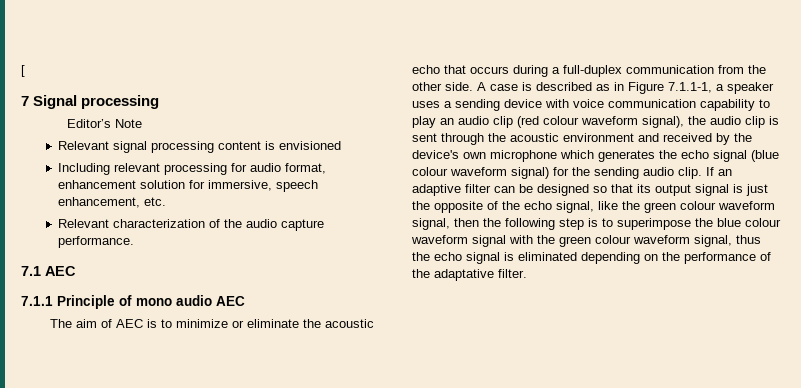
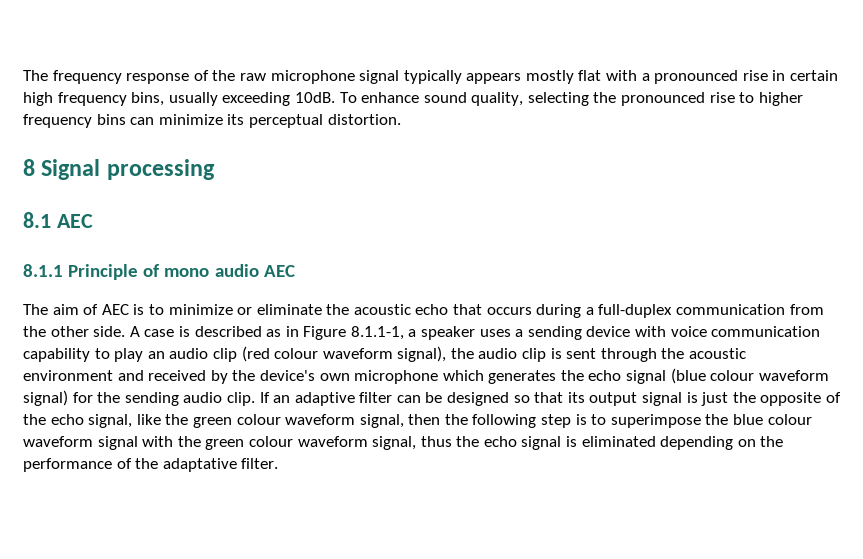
[21,65,25,77] [21,95,160,109] [66,119,142,128] [58,141,342,153] [58,163,327,175] [58,180,319,192] [58,197,167,208] [58,219,325,231] [58,236,135,248] [21,266,76,276] [21,296,53,306] [ // 7 Signal processing // Editor’s Note // Relevant signal processing content is envisioned // Including relevant processing for audio format, enhancement solution for immersive, speech enhancement, etc. // Relevant characterization of the audio capture performance. // 7.1 AEC // 7.1.1 -> [23,70,839,84] [23,92,803,106] [23,114,401,128] [23,159,215,180] [23,212,93,228] [23,264,63,277] The frequency response of the raw microphone signal typically appears mostly flat with a pronounced rise in certain high frequency bins, usually exceeding 10dB. To enhance sound quality, selecting the pronounced rise to higher frequency bins can minimize its perceptual distortion. // 8 Signal processing // 8.1 AEC // 8.1.1
[668,82,712,93] 7.1.1-1, -> [350,326,404,340] 8.1.1-1,

